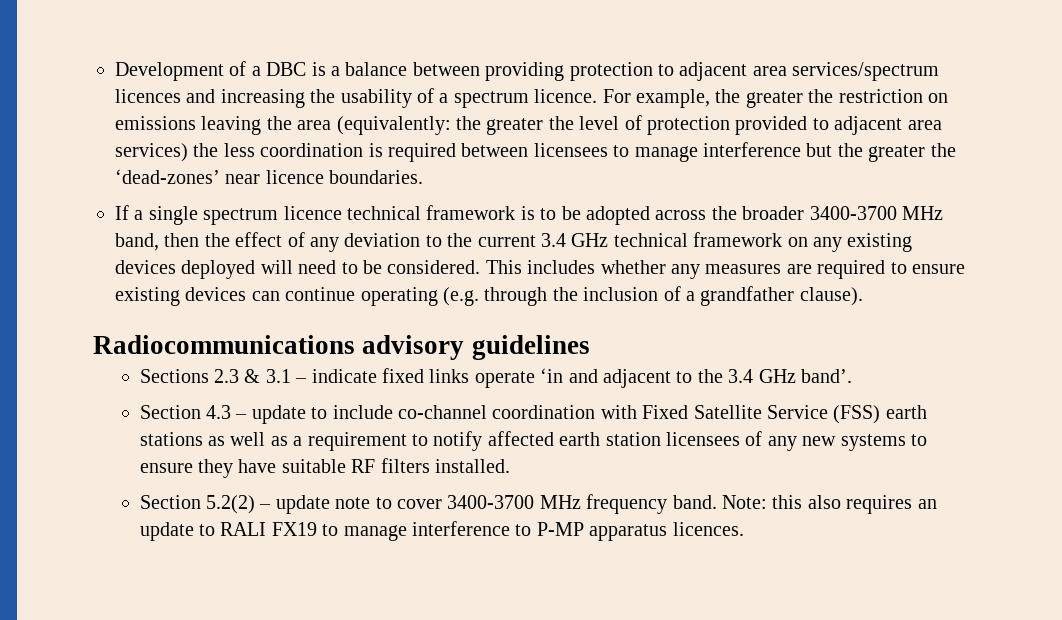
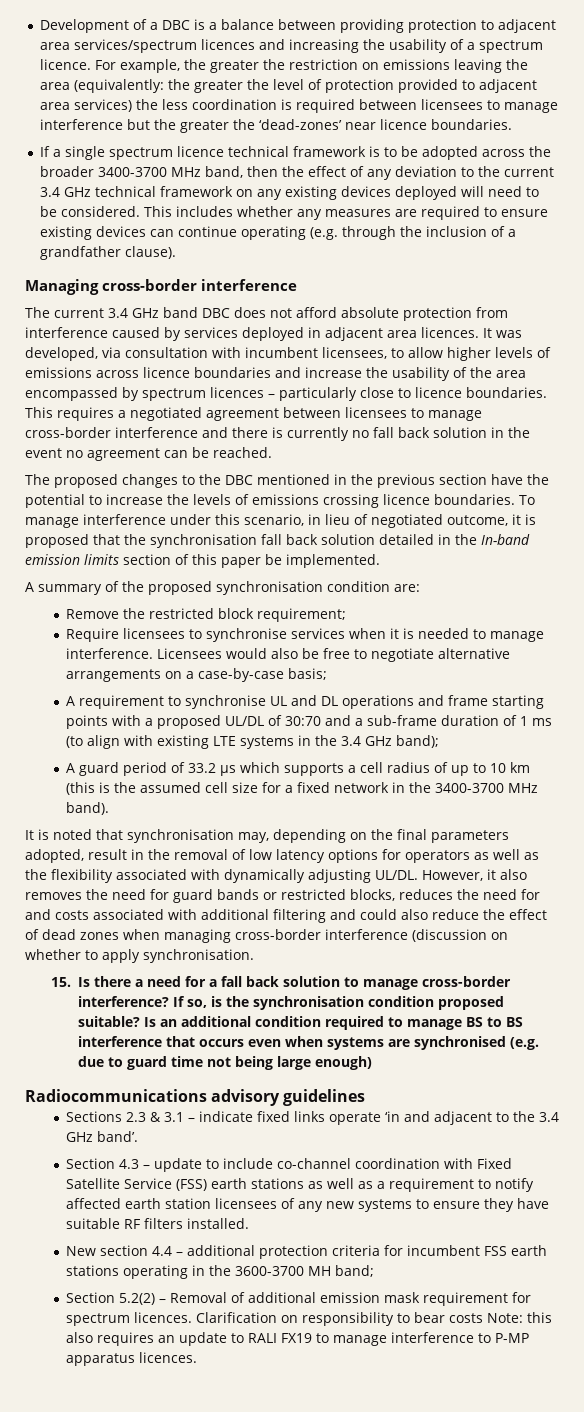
(863, 296) none -> [25,279,297,295] [25,307,508,321] [25,327,522,341] [25,347,551,361] [25,367,526,381] [25,387,547,401] [25,407,482,421] [25,427,530,441] [25,447,272,461] [25,474,549,488] [25,494,535,508] [25,514,536,528] [25,534,530,548] [25,554,380,568] [25,581,420,595] [65,608,346,622] [65,628,544,642] [65,648,510,662] [65,668,327,682] [65,695,544,709] [65,715,552,729] [65,735,439,749] [65,762,530,776] [65,782,538,795] [65,802,109,815] [25,829,509,843] [25,849,539,863] [25,869,527,883] [25,889,540,903] [25,909,547,923] [25,929,508,943] [25,949,254,963] [50,976,511,990] [77,996,504,1010] [77,1016,523,1030] [77,1036,539,1050] [77,1056,372,1070] // Managing cross-border interference // The current 3.4 GHz band DBC does not afford absolute protection from interference caused by services deployed in adjacent area licences. It was developed, via consultation with incumbent licensees, to allow higher levels of emissions across licence boundaries and increase the usability of the area encompassed by spectrum licences – particularly close to licence boundaries. This requires a negotiated agreement between licensees to manage cross-border interference and there is currently no fall back solution in the event no agreement can be reached. // The proposed changes to the DBC mentioned in the previous section have the potential to increase the levels of emissions crossing licence boundaries. To manage interference under this scenario, in lieu of negotiated outcome, it is proposed that the synchronisation fall back solution detailed in the In-band emission limits section of this paper be implemented. // A summary of the proposed synchronisation condition are: // Remove the restricted block requirement; // Require licensees to synchronise services when it is needed to manage interference. Licensees would also be free to negotiate alternative arrangements on a case-by-case basis; // A requirement to synchronise UL and DL operations and frame starting points with a proposed UL/DL of 30:70 and a sub-frame duration of 1 ms (to align with existing LTE systems in the 3.4 GHz band); // A guard period of 33.2 μs which supports a cell radius of up to 10 km (this is the assumed cell size for a fixed network in the 3400-3700 MHz band). // It is noted that synchronisation may, depending on the final parameters adopted, result in the removal of low latency options for operators as well as the flexibility associated with dynamically adjusting UL/DL. However, it also removes the need for guard bands or restricted blocks, reduces the need for and costs associated with additional filtering and could also reduce the effect of dead zones when managing cross-border interference (discussion on whether to apply synchronisation. // 15. Is there a need for a fall back solution to manage cross-border interference? If so, is the synchronisation condition proposed suitable? Is an additional condition required to manage BS to BS interference that occurs even when systems are synchronised (e.g. due to guard time not being large enough)
[139,494,717,514] Section 5.2(2) – update note to cover 3400-3700 MHz frequency band. -> [65,1245,547,1259] [65,1265,374,1279] [65,1292,531,1306] [65,1312,483,1326] New section 4.4 – additional protection criteria for incumbent FSS earth stations operating in the 3600-3700 MH band; // Section 5.2(2) – Removal of additional emission mask requirement for spectrum licences. Clarification on responsibility to bear costs

